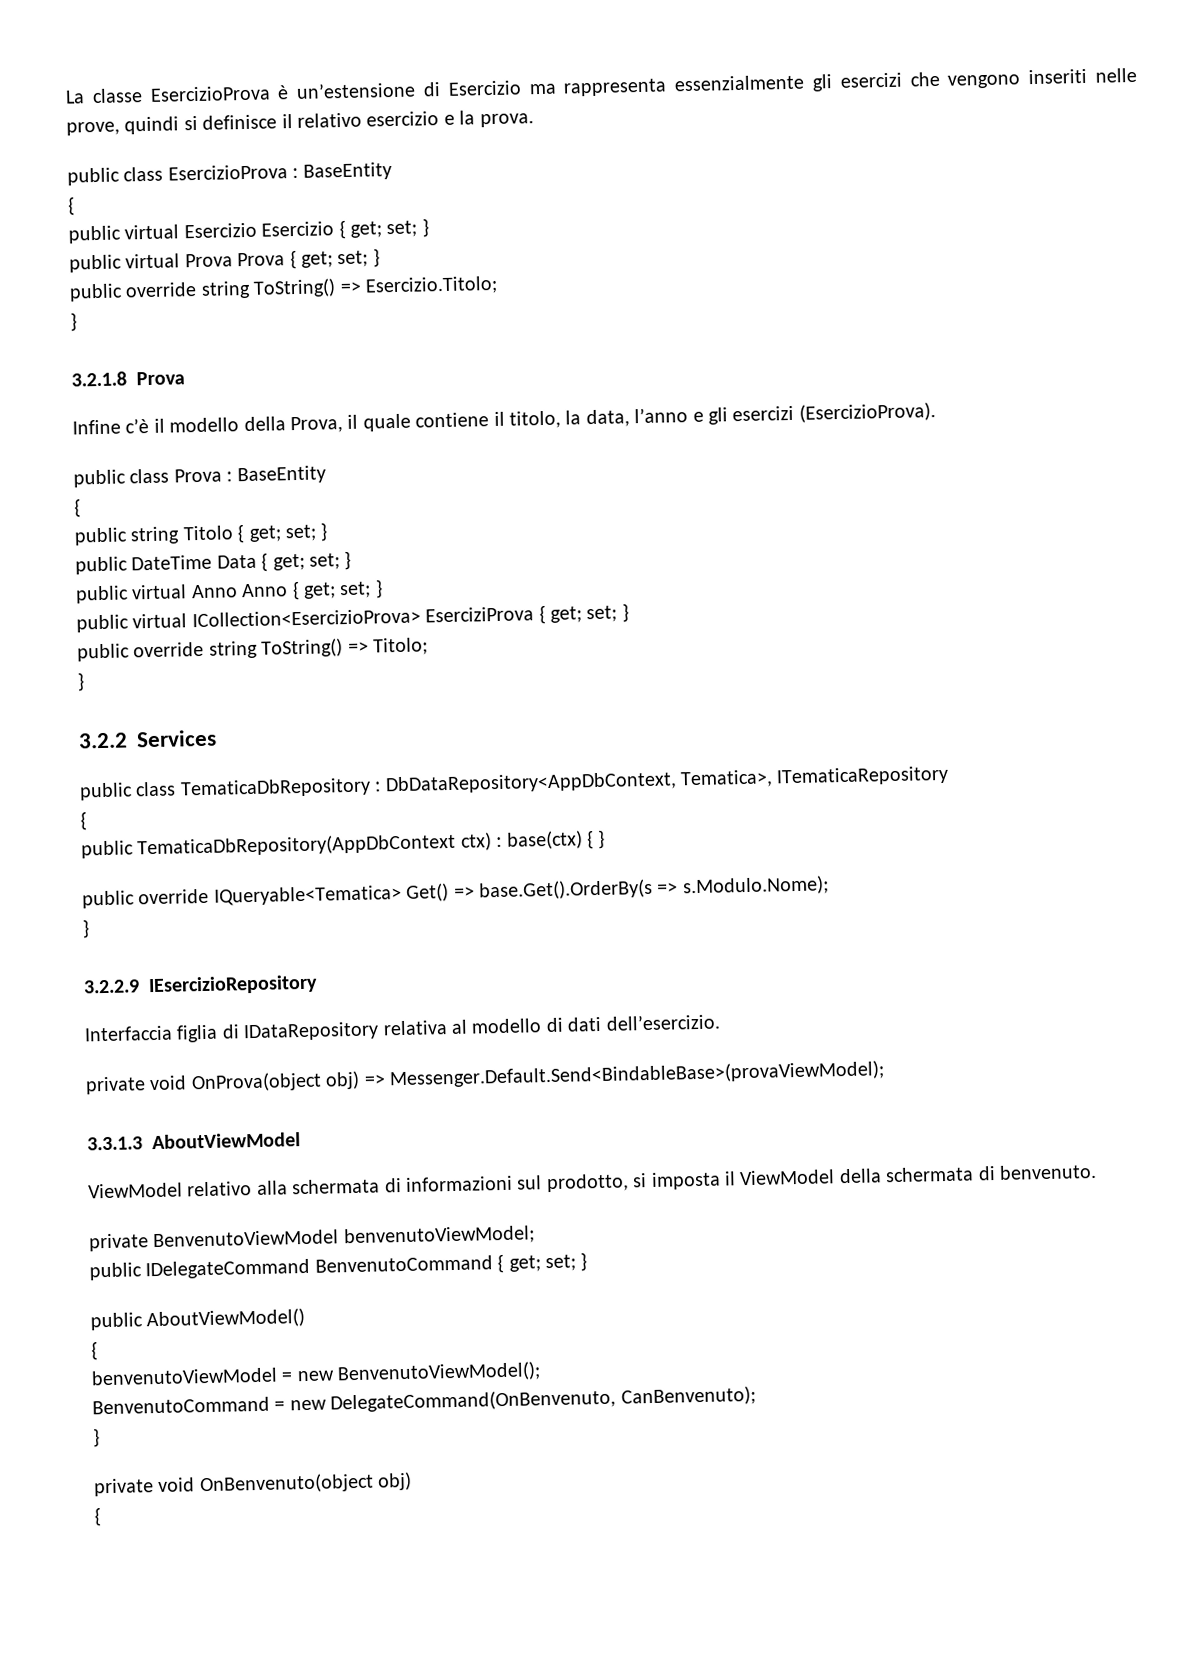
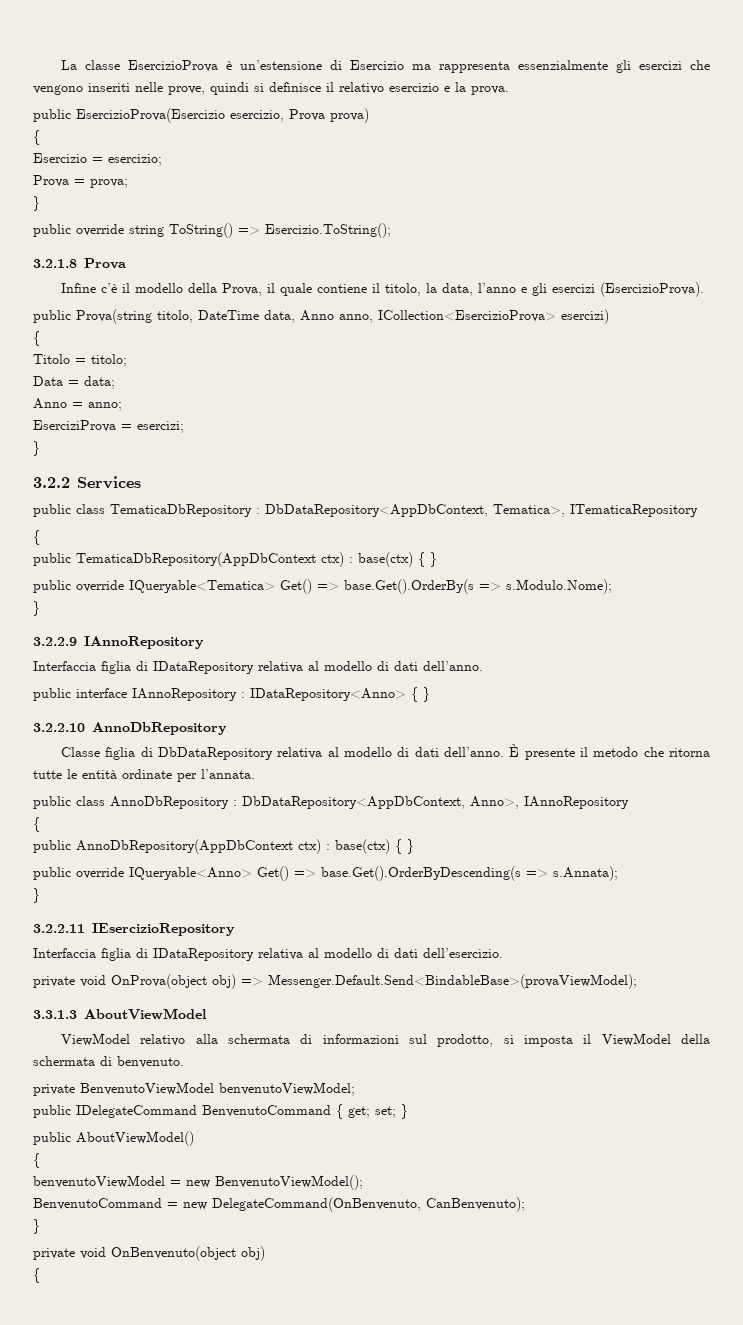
[123,162,392,182] [68,196,75,216] [68,218,429,244] [69,248,380,273] [69,275,498,302] [70,312,77,332] class EsercizioProva : BaseEntity // { // public virtual Esercizio Esercizio { get; set; } // public virtual Prova Prova { get; set; } // public override string ToString() => Esercizio.Titolo; // } -> [76,108,369,123] [33,130,40,145] [33,153,162,166] [33,175,128,188] [33,196,40,211] [33,223,391,238] EsercizioProva(Esercizio esercizio, Prova prova) // { // Esercizio = esercizio; // Prova = prova; // } // public override string ToString() => Esercizio.ToString();
[129,465,326,485] [74,498,81,518] [74,522,329,546] [75,550,352,575] [75,579,383,604] [76,603,629,633] [77,637,428,662] class Prova : BaseEntity // { // public string Titolo { get; set; } // public DateTime Data { get; set; } // public virtual Anno Anno { get; set; } // public virtual ICollection<EsercizioProva> EserciziProva { get; set; } // public override string ToString() => Titolo; -> [76,309,609,324] [33,331,40,346] [33,354,127,367] [33,376,115,389] [33,398,122,411] [33,420,184,433] Prova(string titolo, DateTime data, Anno anno, ICollection<EsercizioProva> esercizi) // { // Titolo = titolo; // Data = data; // Anno = anno; // EserciziProva = esercizi;
(140, 986) none -> [84,636,204,649] [33,661,483,674] [33,687,430,702] [33,722,227,735] [61,744,710,760] [33,769,255,782] [33,796,629,809] [33,817,40,832] [33,839,414,854] [33,866,618,881] [33,888,40,903] [33,924,85,933] IAnnoRepository // Interfaccia figlia di IDataRepository relativa al modello di dati dell’anno. // public interface IAnnoRepository : IDataRepository<Anno> { } // 3.2.2.10 AnnoDbRepository // Classe figlia di DbDataRepository relativa al modello di dati dell’anno. È presente il metodo che ritorna tutte le entità ordinate per l’annata. // public class AnnoDbRepository : DbDataRepository<AppDbContext, Anno>, IAnnoRepository // { // public AnnoDbRepository(AppDbContext ctx) : base(ctx) { } // public override IQueryable<Anno> Get() => base.Get().OrderByDescending(s => s.Annata); // } // 3.2.2.11

